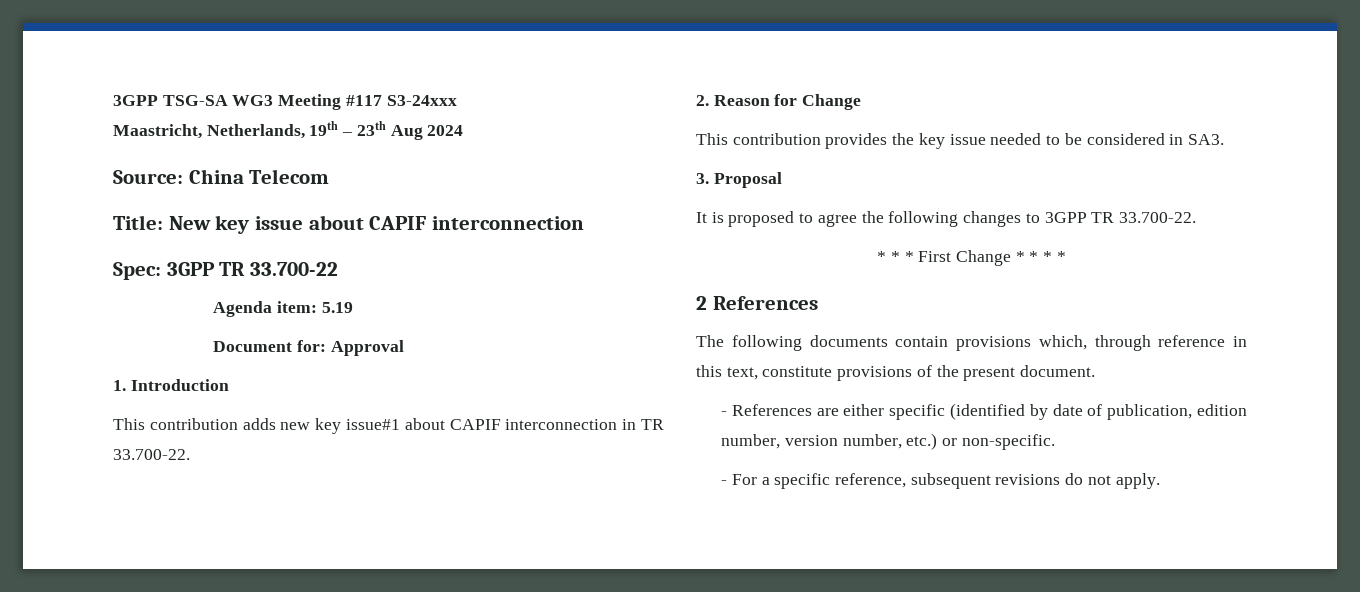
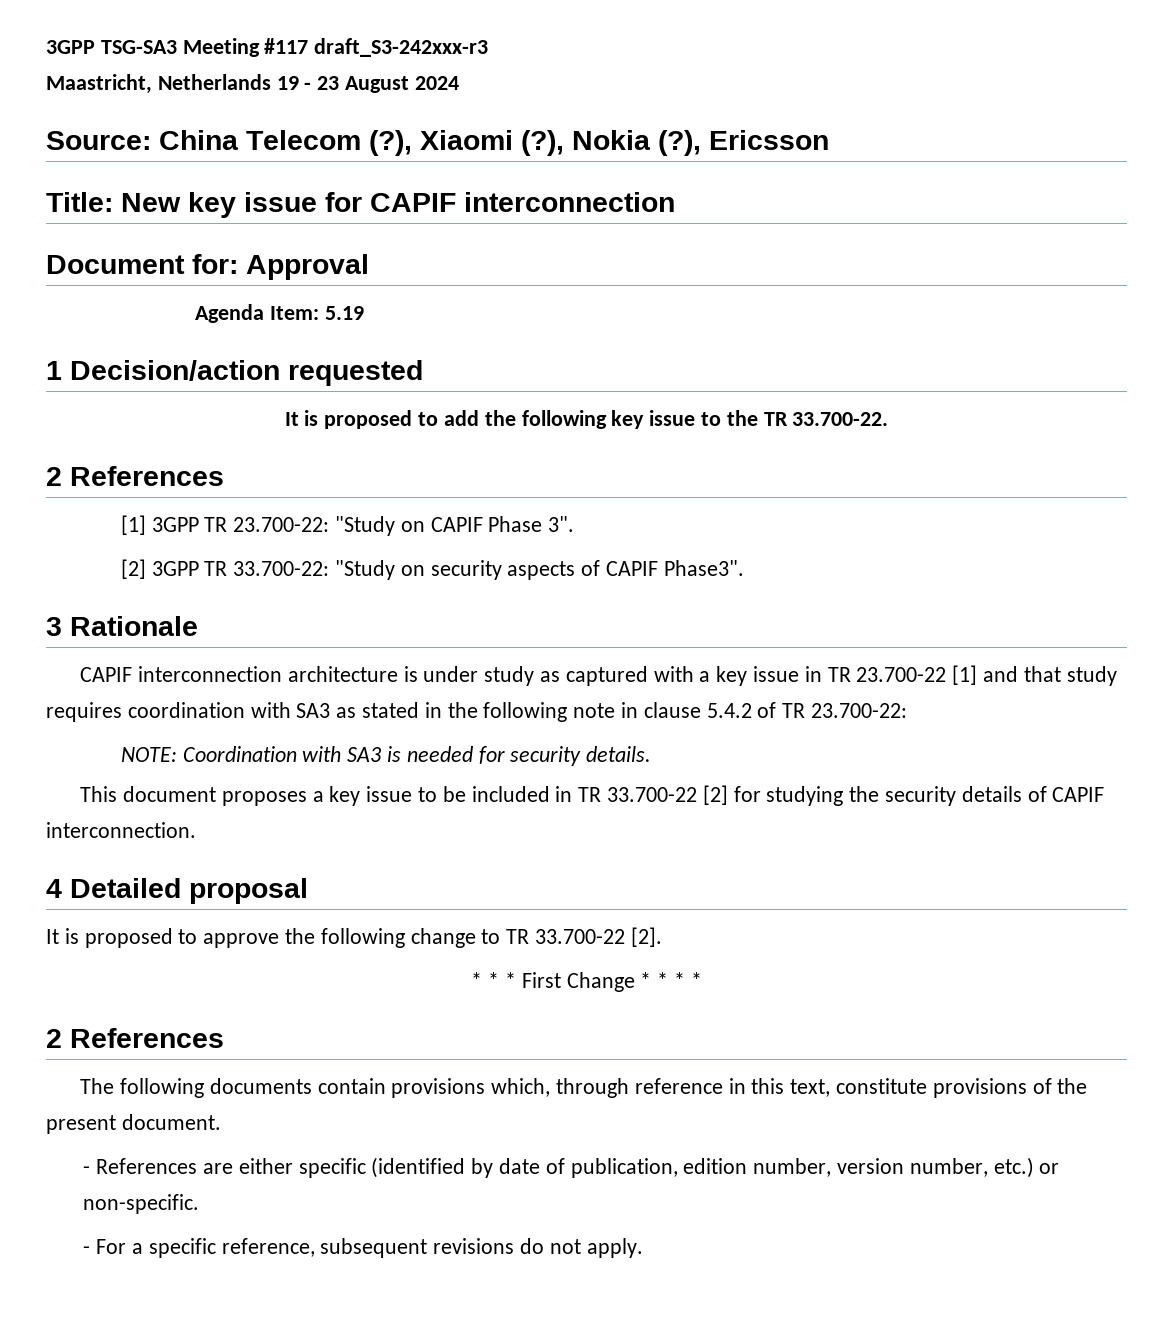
[113,95,274,106] 3GPP TSG-SA WG3 -> [46,40,177,54] 3GPP TSG-SA3
[386,95,457,106] S3-24xxx -> [314,38,489,57] draft_S3-242xxx-r3
[206,121,423,140] Netherlands, 19th – 23th Aug -> [157,74,410,93] Netherlands 19 - 23 August
(330, 176) none -> [369,130,829,156] (?), Xiaomi (?), Nokia (?), Ericsson
[308,215,364,230] about -> [325,192,362,212] for
[113,262,339,280] [213,301,353,317] [213,340,404,356] [113,379,229,391] [113,418,664,434] [113,449,190,460] [696,94,862,110] [696,133,1224,149] [696,172,782,188] [696,211,1196,227] Spec: 3GPP TR 33.700-22 // Agenda item: 5.19 // Document for: Approval // 1. Introduction // This contribution adds new key issue#1 about CAPIF interconnection in TR 33.700-22. // 2. Reason for Change // This contribution provides the key issue needed to be considered in SA3. // 3. Proposal // It is proposed to agree the following changes to 3GPP TR 33.700-22. -> [46,254,369,280] [195,304,364,323] [46,360,423,386] [284,410,889,429] [46,466,224,486] [120,515,575,536] [120,559,744,580] [46,616,198,636] [80,665,1117,686] [46,702,908,722] [120,746,652,766] [80,785,1105,806] [46,822,196,838] [46,878,308,904] [46,927,662,948] Document for: Approval // Agenda Item: 5.19 // 1 Decision/action requested // It is proposed to add the following key issue to the TR 33.700-22. // 2 References // [1] 3GPP TR 23.700-22: "Study on CAPIF Phase 3". // [2] 3GPP TR 33.700-22: "Study on security aspects of CAPIF Phase3". // 3 Rationale // CAPIF interconnection architecture is under study as captured with a key issue in TR 23.700-22 [1] and that study requires coordination with SA3 as stated in the following note in clause 5.4.2 of TR 23.700-22: // NOTE: Coordination with SA3 is needed for security details. // This document proposes a key issue to be included in TR 33.700-22 [2] for studying the security details of CAPIF interconnection. // 4 Detailed proposal // It is proposed to approve the following change to TR 33.700-22 [2].

